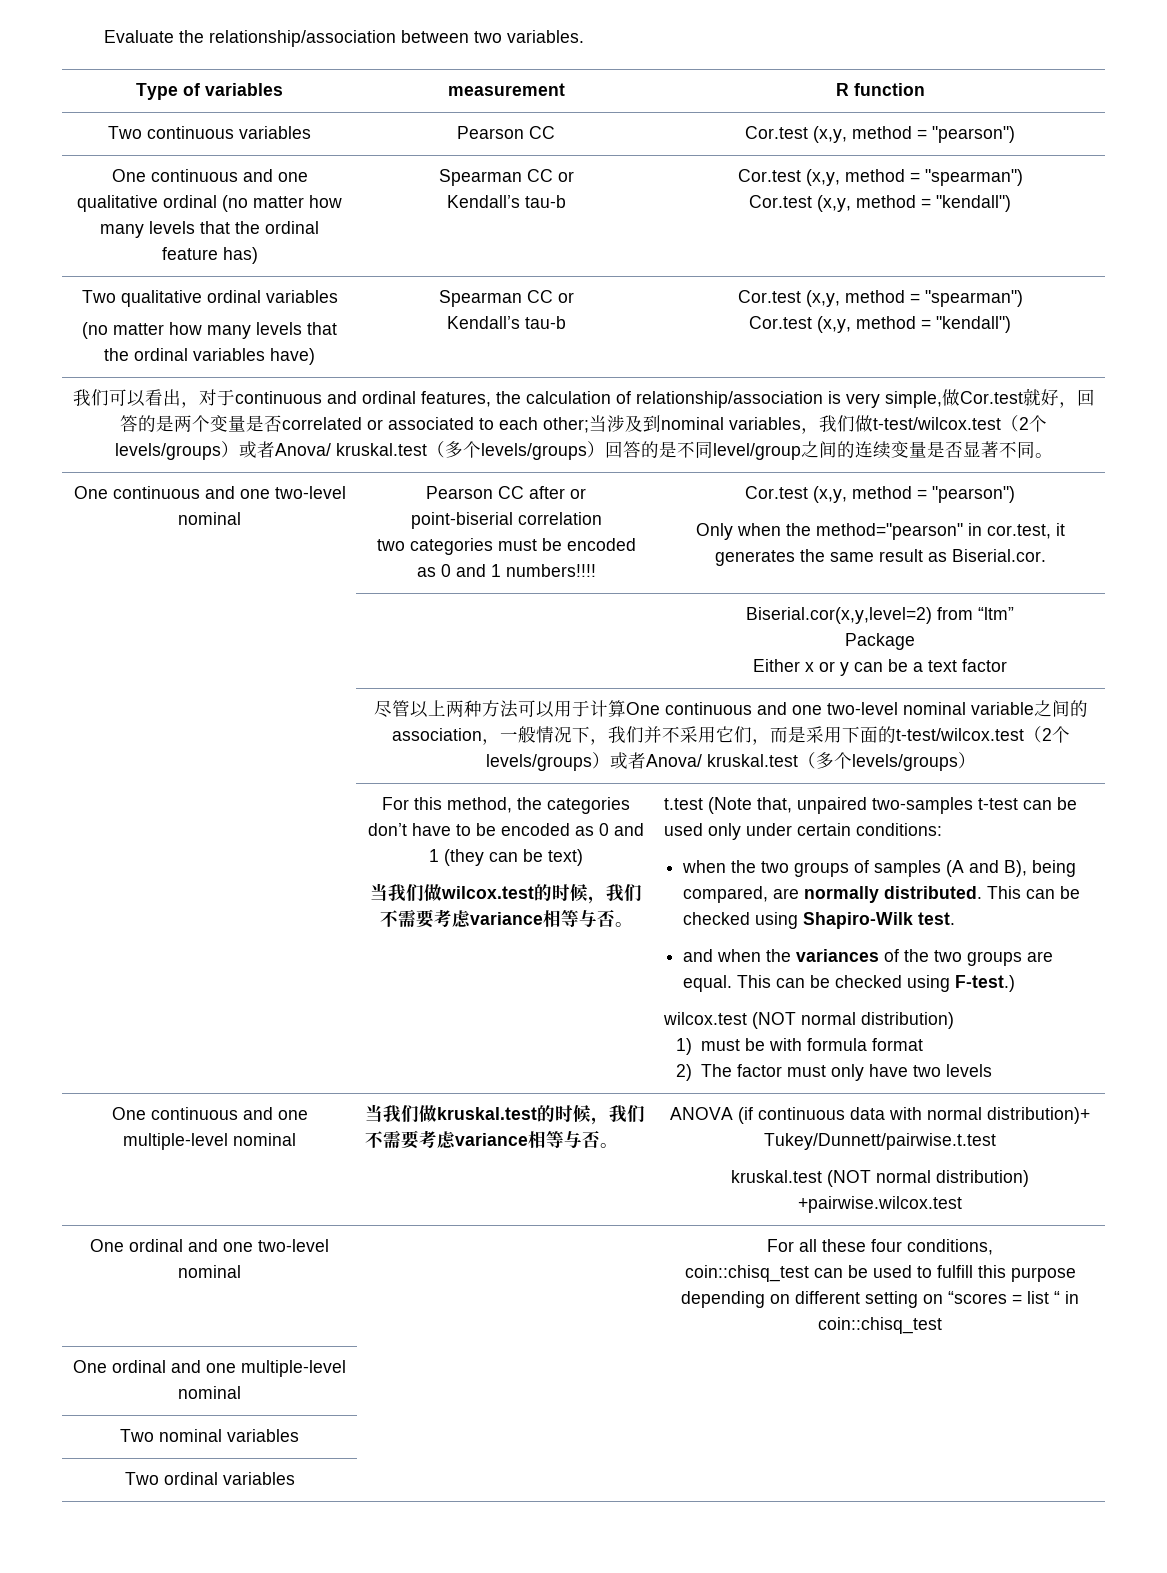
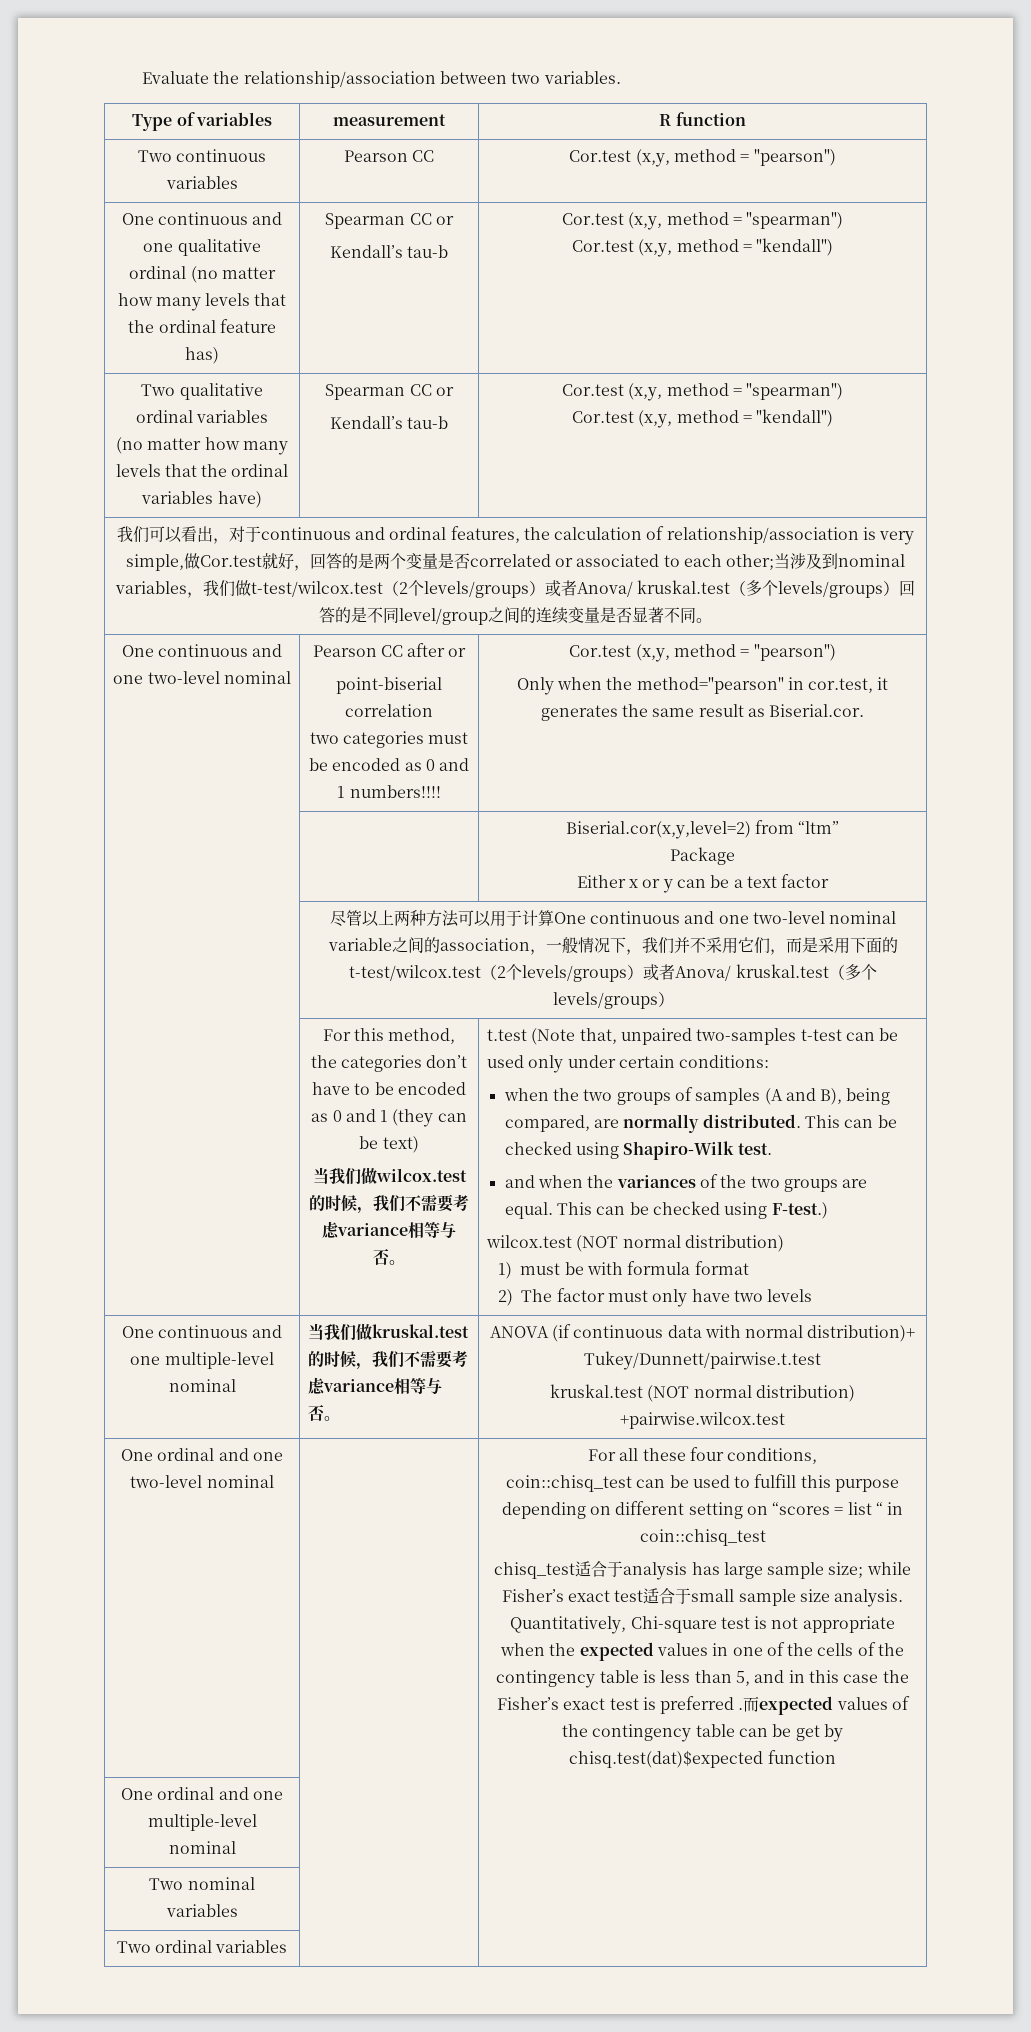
(942, 1325) none -> [494,1561,911,1580] [501,1588,904,1607] [510,1616,895,1634] [499,1642,905,1661] [496,1670,909,1688] [496,1696,911,1715] [562,1724,843,1742] [569,1750,836,1768] // chisq_test适合于analysis has large sample size; while Fisher’s exact test适合于small sample size analysis. Quantitatively, Chi-square test is not appropriate when the expected values in one of the cells of the contingency table is less than 5, and in this case the Fisher’s exact test is preferred .而expected values of the contingency table can be get by chisq.test(dat)$expected function

